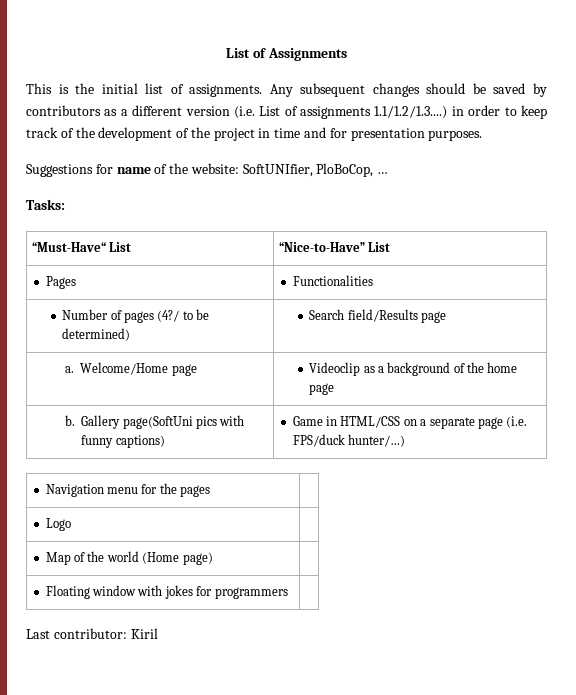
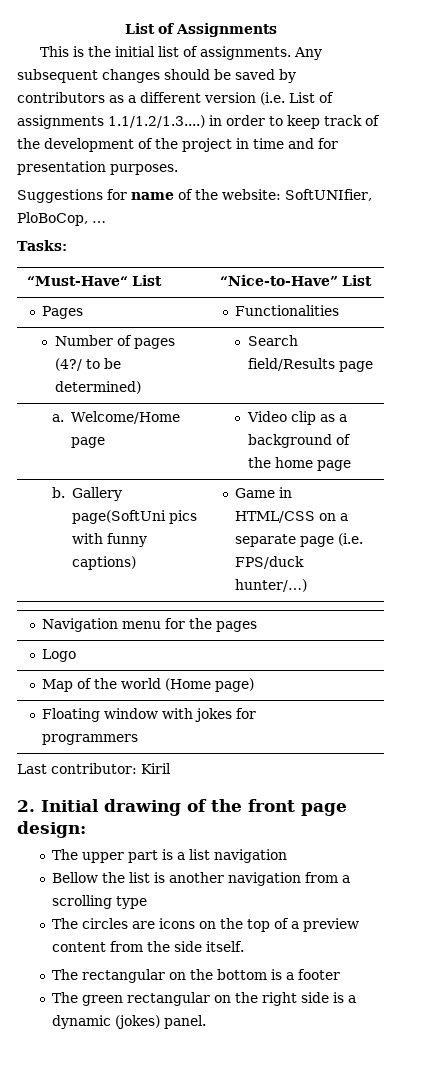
[309,362,361,376] Videoclip -> [246,411,316,425] Video clip
(158, 633) none -> [17,799,347,816] [17,821,86,838] [52,849,288,863] [52,872,351,886] [52,895,148,909] [52,918,360,932] [52,941,245,952] [52,969,341,983] [52,992,357,1006] [52,1015,207,1029] // 2. Initial drawing of the front page design: // The upper part is a list navigation // Bellow the list is another navigation from a scrolling type // The circles are icons on the top of a preview content from the side itself. // The rectangular on the bottom is a footer // The green rectangular on the right side is a dynamic (jokes) panel.

